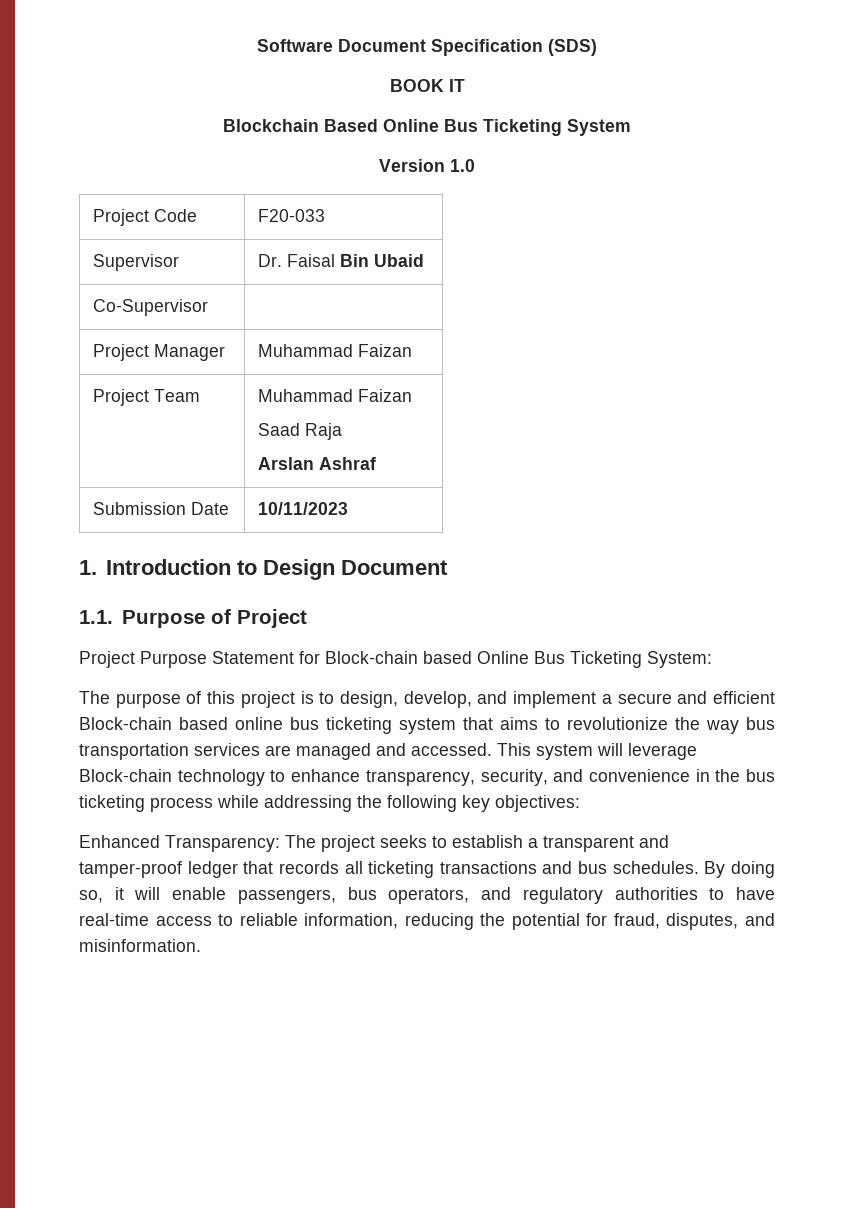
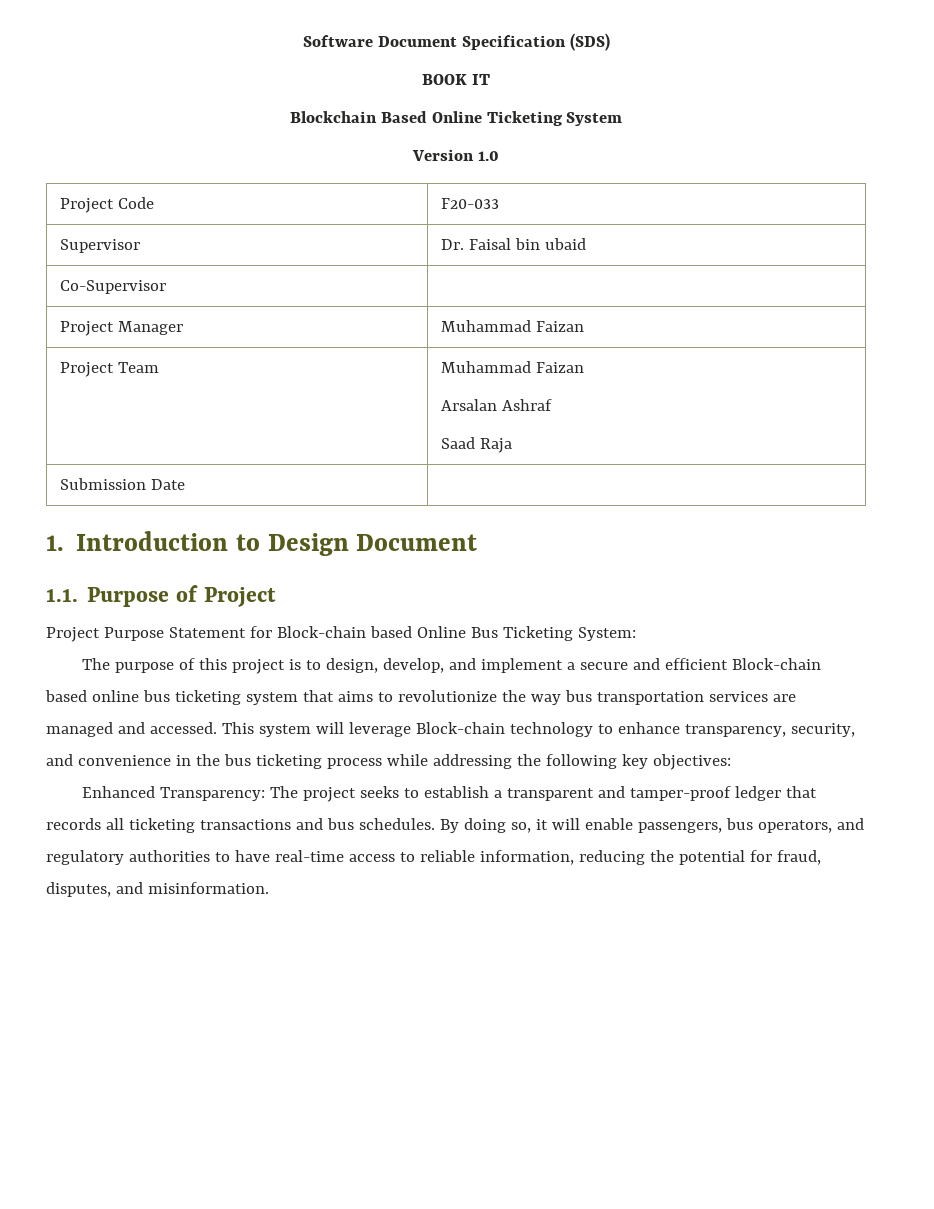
[444,119,478,132] Bus -> (482, 117) none
[339,254,424,267] Bin Ubaid -> [514,238,586,250] bin ubaid
(412, 395) none -> [440,399,552,411] // Arsalan Ashraf
[257,457,376,470] // Arslan Ashraf -> (512, 445) none
[257,502,348,515] 10/11/2023 -> (185, 484) none

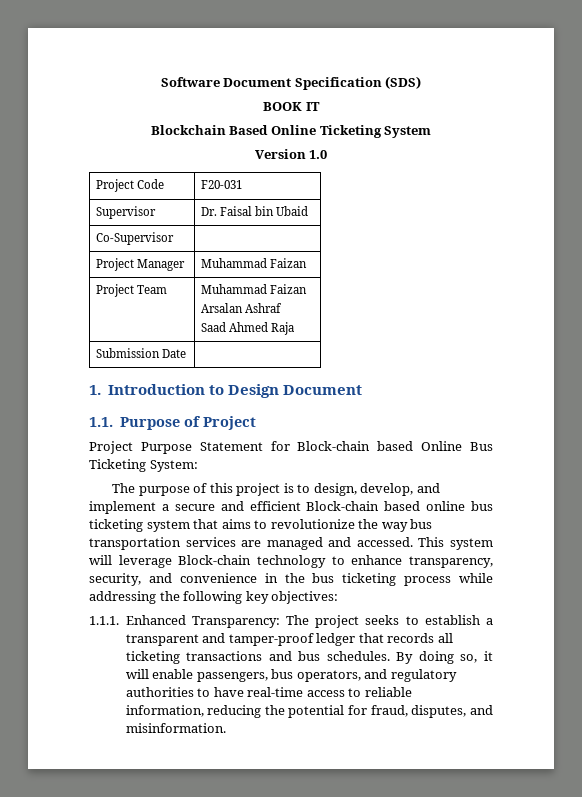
[440,198,499,209] F20-033 -> [200,180,242,189] F20-031
[544,238,586,250] ubaid -> [276,206,309,216] Ubaid
(475, 443) none -> [229,322,269,332] Ahmed
(731, 762) none -> [89,616,119,625] 1.1.1.

